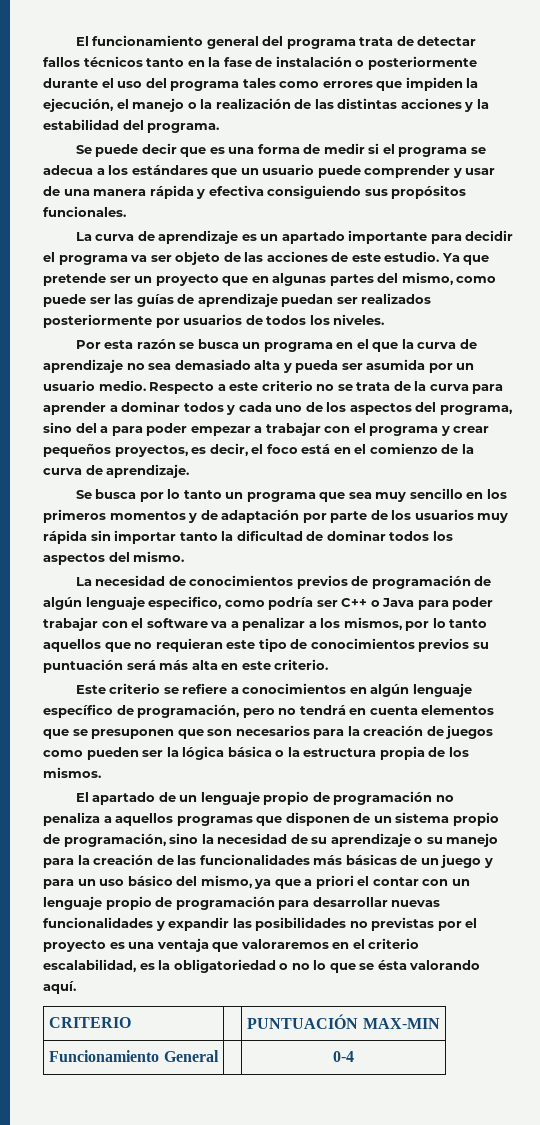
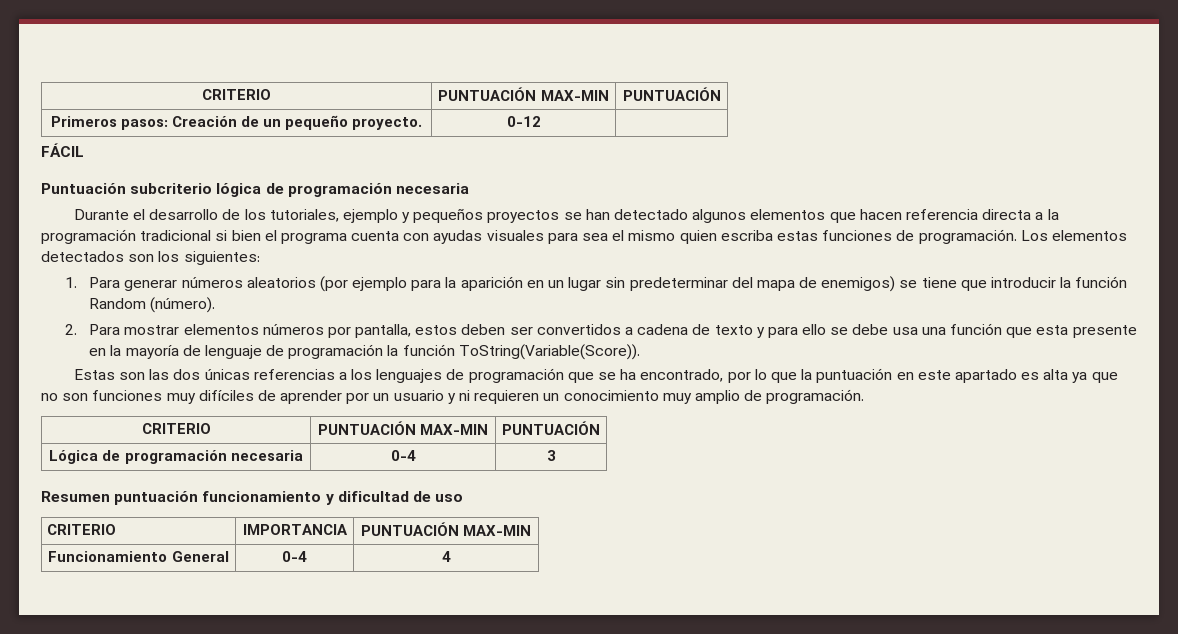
[75,35,477,49] [43,56,477,70] [43,77,479,91] [43,98,489,112] [43,119,220,133] [75,143,486,157] [43,164,496,178] [43,185,467,199] [43,206,126,217] [75,230,514,244] [43,251,490,265] [43,272,497,286] [43,293,432,307] [43,314,385,328] [75,339,477,352] [43,359,475,373] [43,380,504,394] [43,401,512,415] [43,422,490,436] [43,443,474,457] [43,464,190,478] [75,488,507,502] [43,509,509,523] [43,530,453,544] [43,551,185,565] [75,575,492,589] [43,596,494,610] [43,617,488,631] [43,638,489,652] [43,659,329,673] [75,683,472,697] [43,704,495,718] [43,725,494,739] [43,746,469,760] [43,767,101,778] [75,791,454,805] [43,812,499,826] [43,833,499,847] [43,854,493,868] [43,875,470,889] [43,896,441,910] [43,917,478,931] [43,938,420,952] [43,959,481,973] [43,981,76,994] [48,1017,131,1028] El funcionamiento general del programa trata de detectar fallos técnicos tanto en la fase de instalación o posteriormente durante el uso del programa tales como errores que impiden la ejecución, el manejo o la realización de las distintas acciones y la estabilidad del programa. // Se puede decir que es una forma de medir si el programa se adecua a los estándares que un usuario puede comprender y usar de una manera rápida y efectiva consiguiendo sus propósitos funcionales. // La curva de aprendizaje es un apartado importante para decidir el programa va ser objeto de las acciones de este estudio. Ya que pretende ser un proyecto que en algunas partes del mismo, como puede ser las guías de aprendizaje puedan ser realizados posteriormente por usuarios de todos los niveles. // Por esta razón se busca un programa en el que la curva de aprendizaje no sea demasiado alta y pueda ser asumida por un usuario medio. Respecto a este criterio no se trata de la curva para aprender a dominar todos y cada uno de los aspectos del programa, sino del a para poder empezar a trabajar con el programa y crear pequeños proyectos, es decir, el foco está en el comienzo de la curva de aprendizaje. // Se busca por lo tanto un programa que sea muy sencillo en los primeros momentos y de adaptación por parte de los usuarios muy rápida sin importar tanto la dificultad de dominar todos los aspectos del mismo. // La necesidad de conocimientos previos de programación de algún lenguaje especifico, como podría ser C++ o Java para poder trabajar con el software va a penalizar a los mismos, por lo tanto aquellos que no requieran este tipo de conocimientos previos su puntuación será más alta en este criterio. // Este criterio se refiere a conocimientos en algún lenguaje específico de programación, pero no tendrá en cuenta elementos que se presuponen que son necesarios para la creación de juegos como pueden ser la lógica básica o la estructura propia de los mismos. // El apartado de un lenguaje propio de programación no penaliza a aquellos programas que disponen de un sistema propio de programación, sino la necesidad de su aprendizaje o su manejo para la creación de las funcionalidades más básicas de un juego y para un uso básico del mismo, ya que a priori el contar con un lenguaje propio de programación para desarrollar nuevas funcionalidades y expandir las posibilidades no previstas por el proyecto es una ventaja que valoraremos en el criterio escalabilidad, es la obligatoriedad o no lo que se ésta valorando aquí. // CRITERIO | -> [202,89,271,100] [438,87,609,101] [622,87,721,101] [50,115,423,130] [506,116,541,127] [41,143,84,157] [41,183,469,197] [73,208,1059,223] [41,229,1127,244] [41,251,260,265] [65,276,1128,292] [89,297,216,313] [65,323,1137,338] [89,344,640,360] [73,368,1118,383] [41,389,865,404] [141,423,211,434] [317,421,489,435] [502,421,600,435] [49,450,303,464] [390,450,416,461] [546,450,556,461] [41,491,464,505] [47,524,117,535] [242,524,348,535] CRITERIO | PUNTUACIÓN MAX-MIN | PUNTUACIÓN // Primeros pasos: Creación de un pequeño proyecto. | 0-12 | // FÁCIL // Puntuación subcriterio lógica de programación necesaria // Durante el desarrollo de los tutoriales, ejemplo y pequeños proyectos se han detectado algunos elementos que hacen referencia directa a la programación tradicional si bien el programa cuenta con ayudas visuales para sea el mismo quien escriba estas funciones de programación. Los elementos detectados son los siguientes: // 1. Para generar números aleatorios (por ejemplo para la aparición en un lugar sin predeterminar del mapa de enemigos) se tiene que introducir la función Random (número). // 2. Para mostrar elementos números por pantalla, estos deben ser convertidos a cadena de texto y para ello se debe usa una función que esta presente en la mayoría de lenguaje de programación la función ToString(Variable(Score)). // Estas son las dos únicas referencias a los lenguajes de programación que se ha encontrado, por lo que la puntuación en este apartado es alta ya que no son funciones muy difíciles de aprender por un usuario y ni requieren un conocimiento muy amplio de programación. // CRITERIO | PUNTUACIÓN MAX-MIN | PUNTUACIÓN // Lógica de programación necesaria | 0-4 | 3 // Resumen puntuación funcionamiento y dificultad de uso // CRITERIO | IMPORTANCIA
[333,1051,355,1062] | 0-4 -> [282,551,307,562] [441,551,451,562] 0-4 | 4

